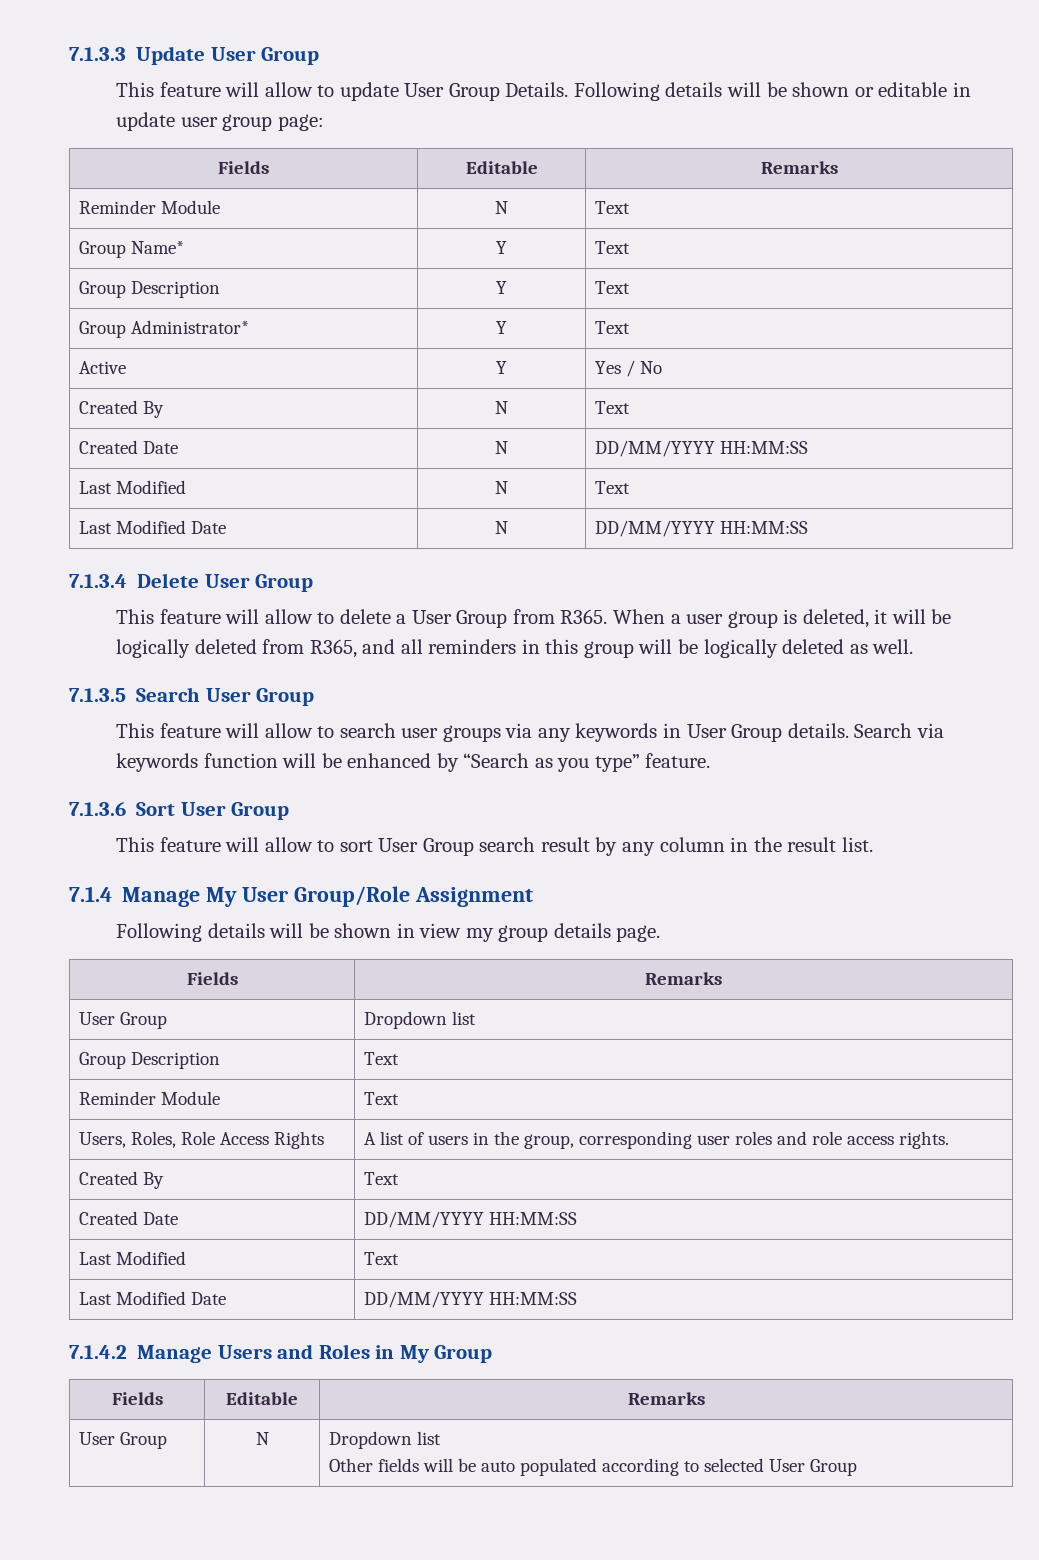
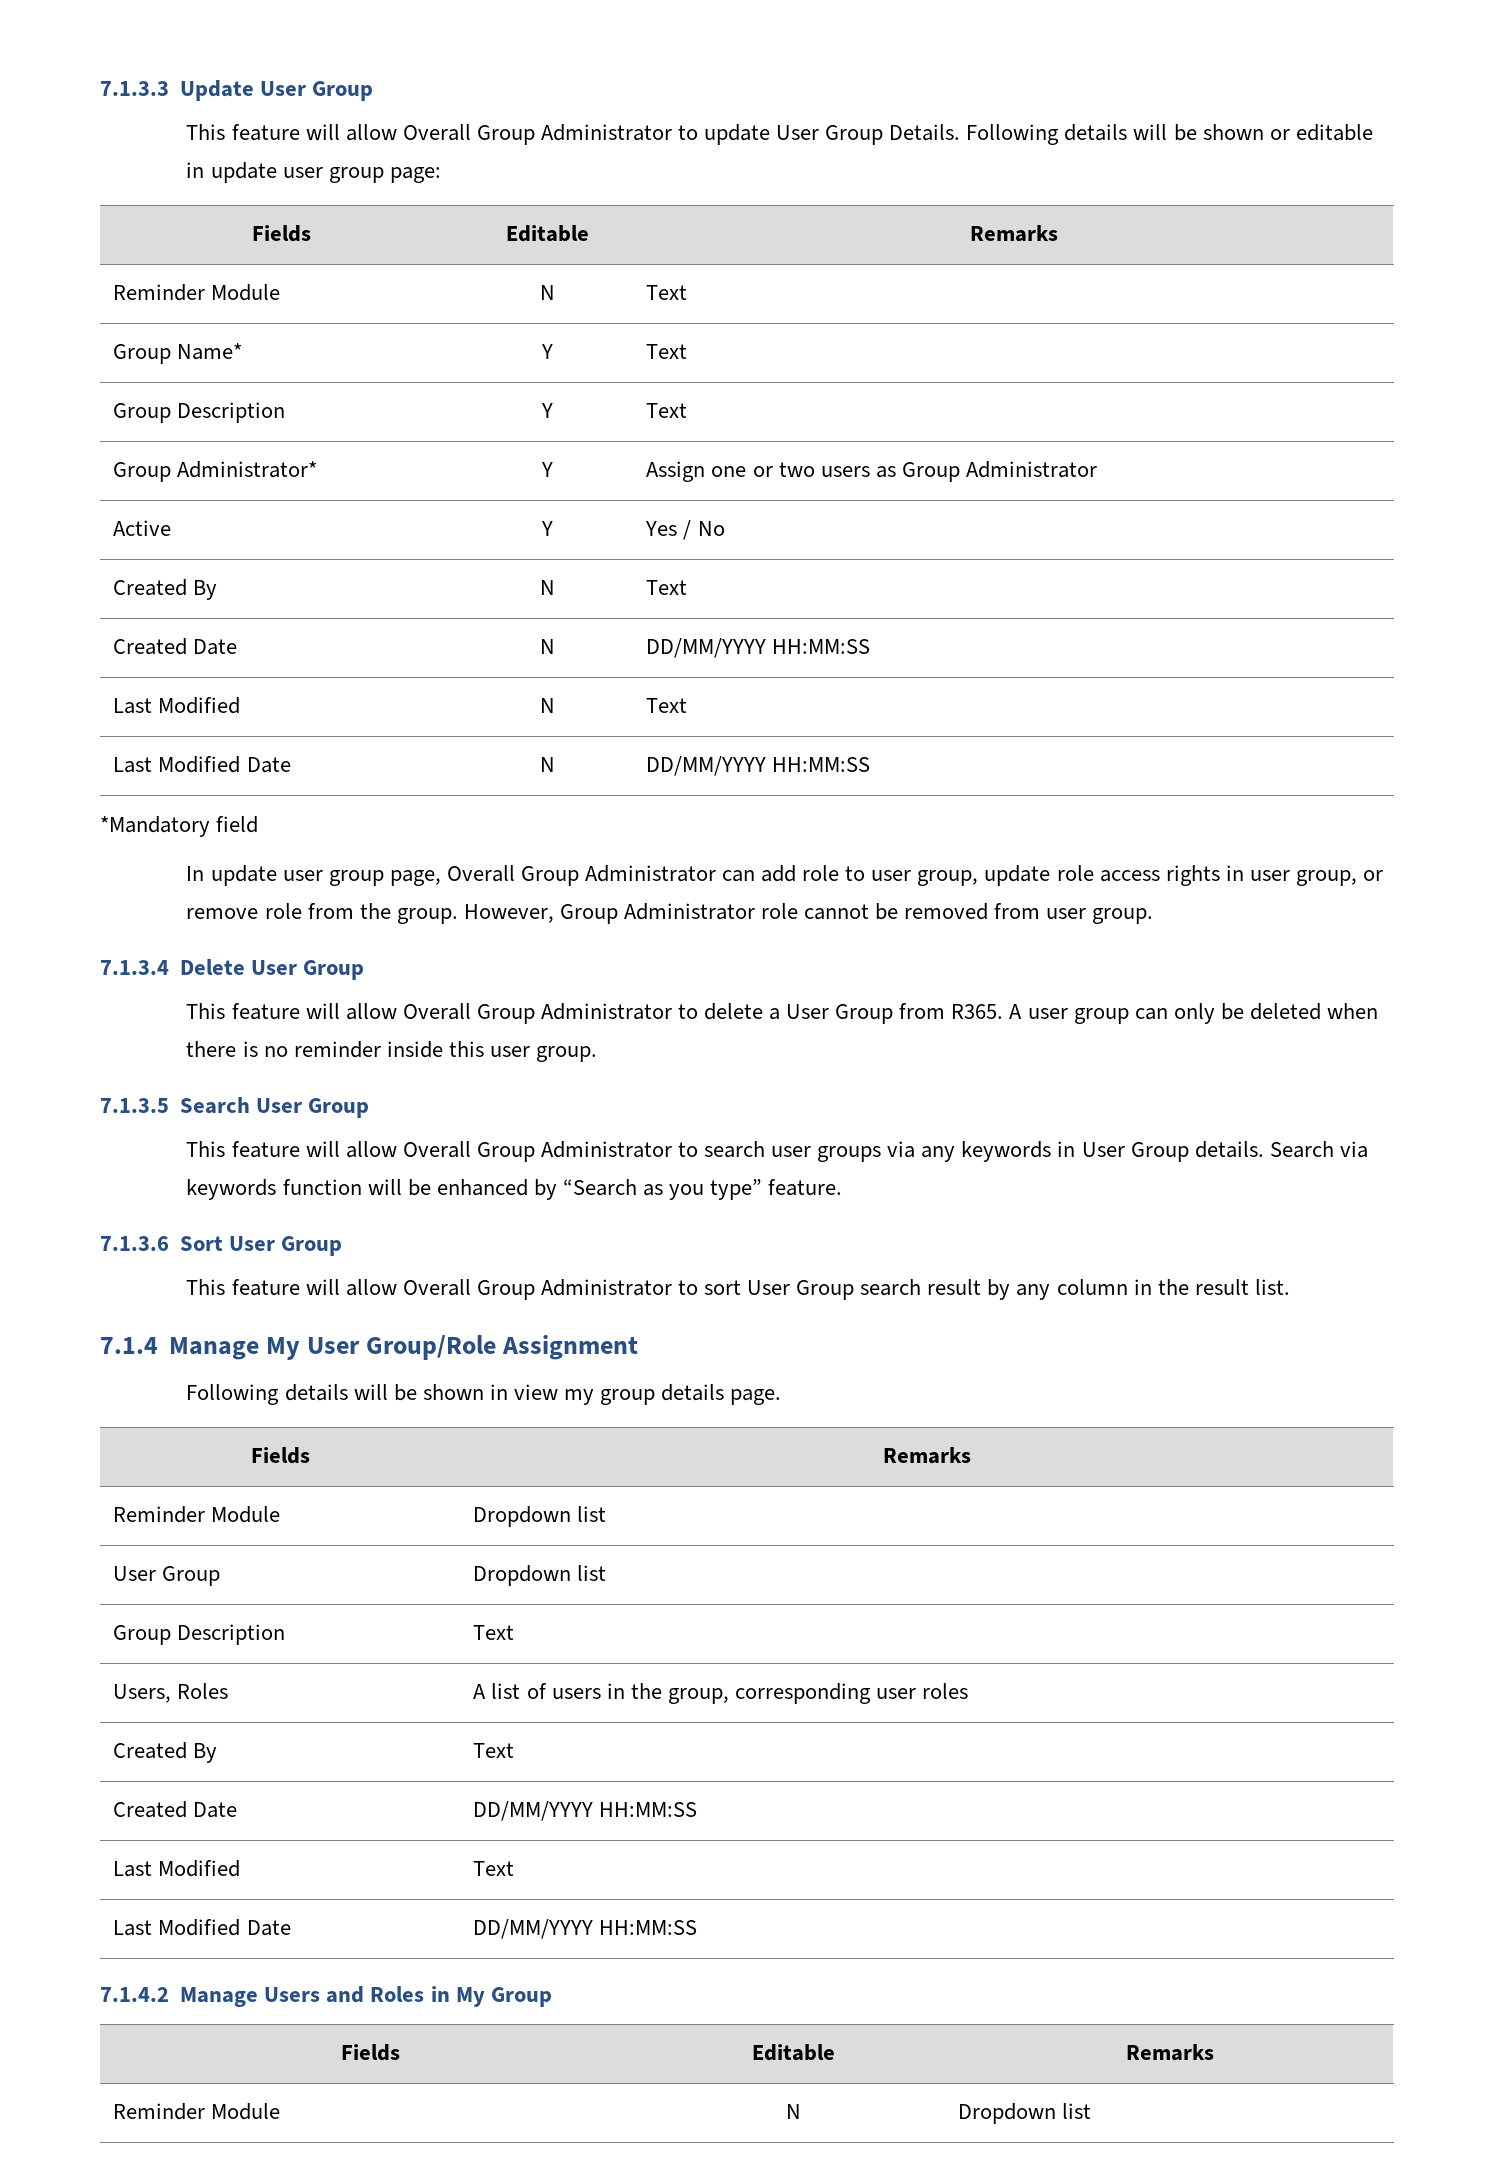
(313, 89) none -> [402,124,672,145] Overall Group Administrator
[594,321,630,334] Text -> [646,461,1097,482] Assign one or two users as Group Administrator
(808, 527) none -> [100,816,259,837] [186,865,1384,886] [186,903,1154,924] // *Mandatory field // In update user group page, Overall Group Administrator can add role to user group, update role access rights in user group, or remove role from the group. However, Group Administrator role cannot be removed from user group.
(313, 616) none -> [402,1003,672,1024] Overall Group Administrator
[612,609,952,628] [116,639,914,658] When a user group is deleted, it will be logically deleted from R365, and all reminders in this group will be logically deleted as well. -> [1009,1003,1379,1024] [186,1041,597,1062] A user group can only be deleted when there is no reminder inside this user group.
(313, 730) none -> [402,1141,672,1162] Overall Group Administrator
(313, 844) none -> [402,1279,672,1300] Overall Group Administrator
(722, 978) none -> [113,1506,281,1523] [473,1506,607,1527] // Reminder Module | Dropdown list
[78,1091,220,1105] [363,1092,399,1105] [78,1131,324,1149] Reminder Module | Text // Users, Roles, Role Access Rights -> [113,1683,229,1703] Users, Roles
[776,1131,949,1149] and role access rights. -> (969, 1691) none
[78,1432,167,1449] User Group -> [113,2103,281,2120] Reminder Module
[328,1458,857,1476] // Other fields will be auto populated according to selected User Group -> (1092, 2111) none

